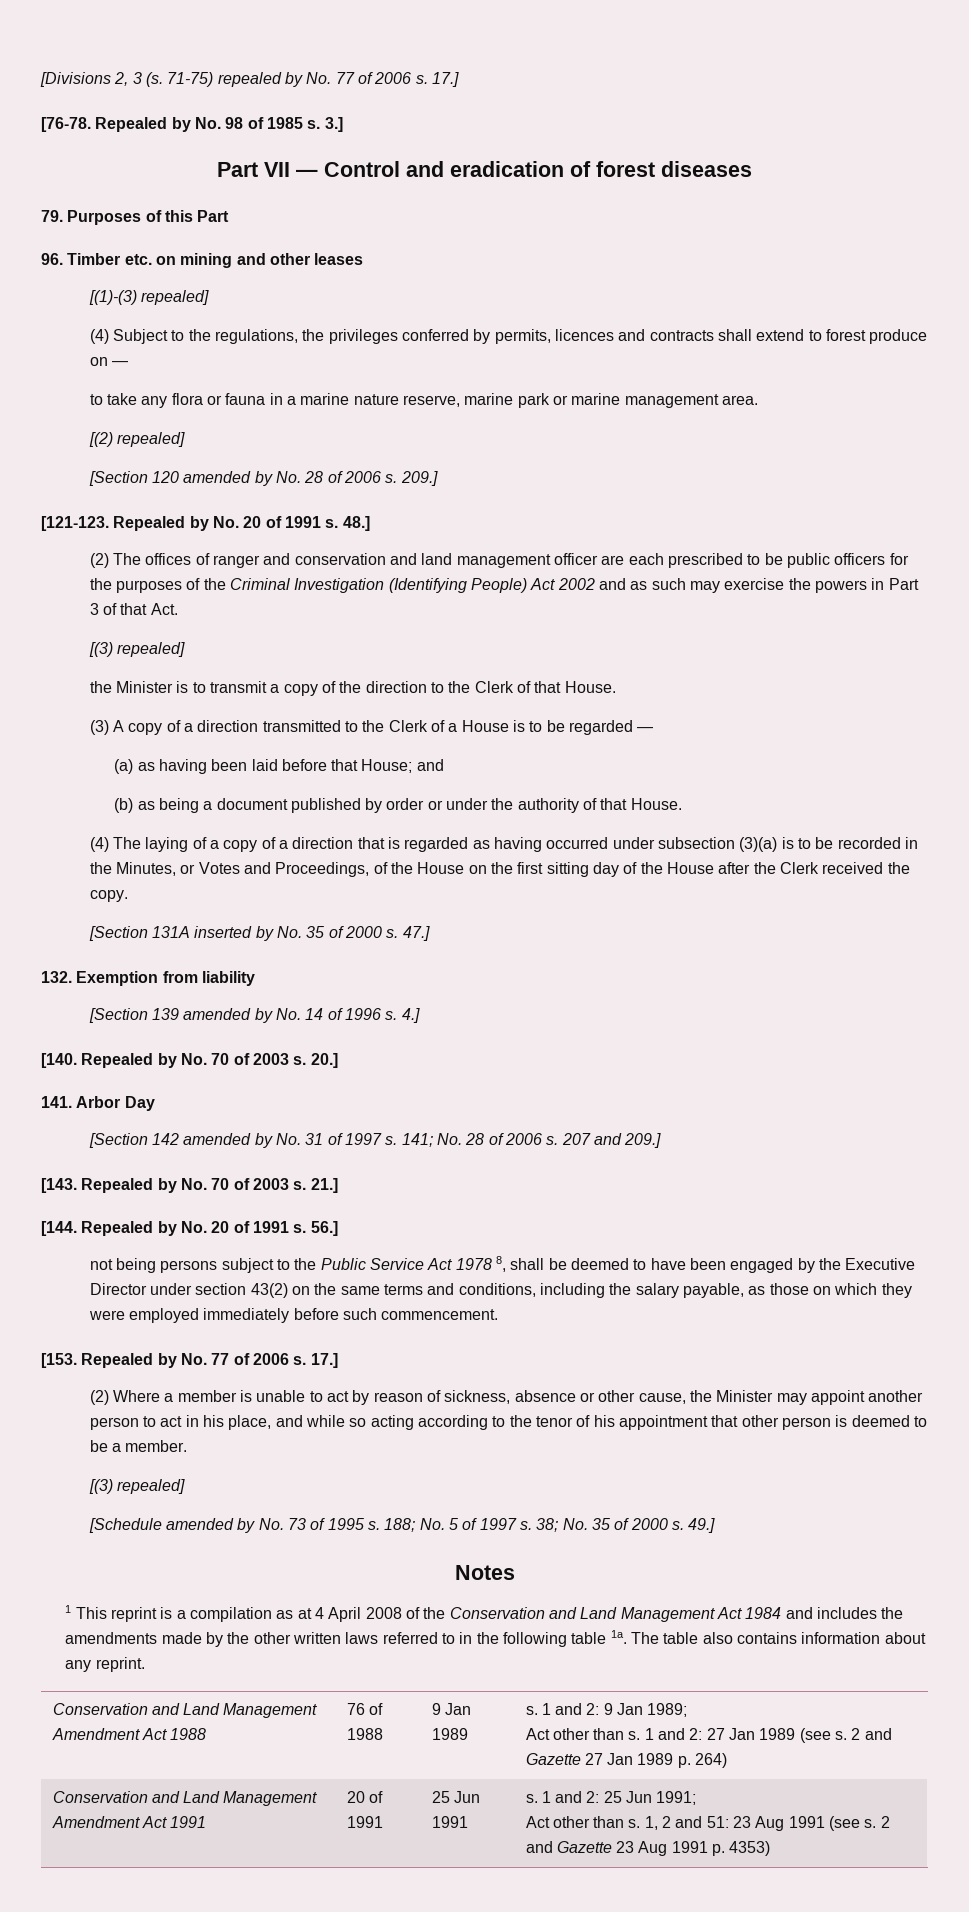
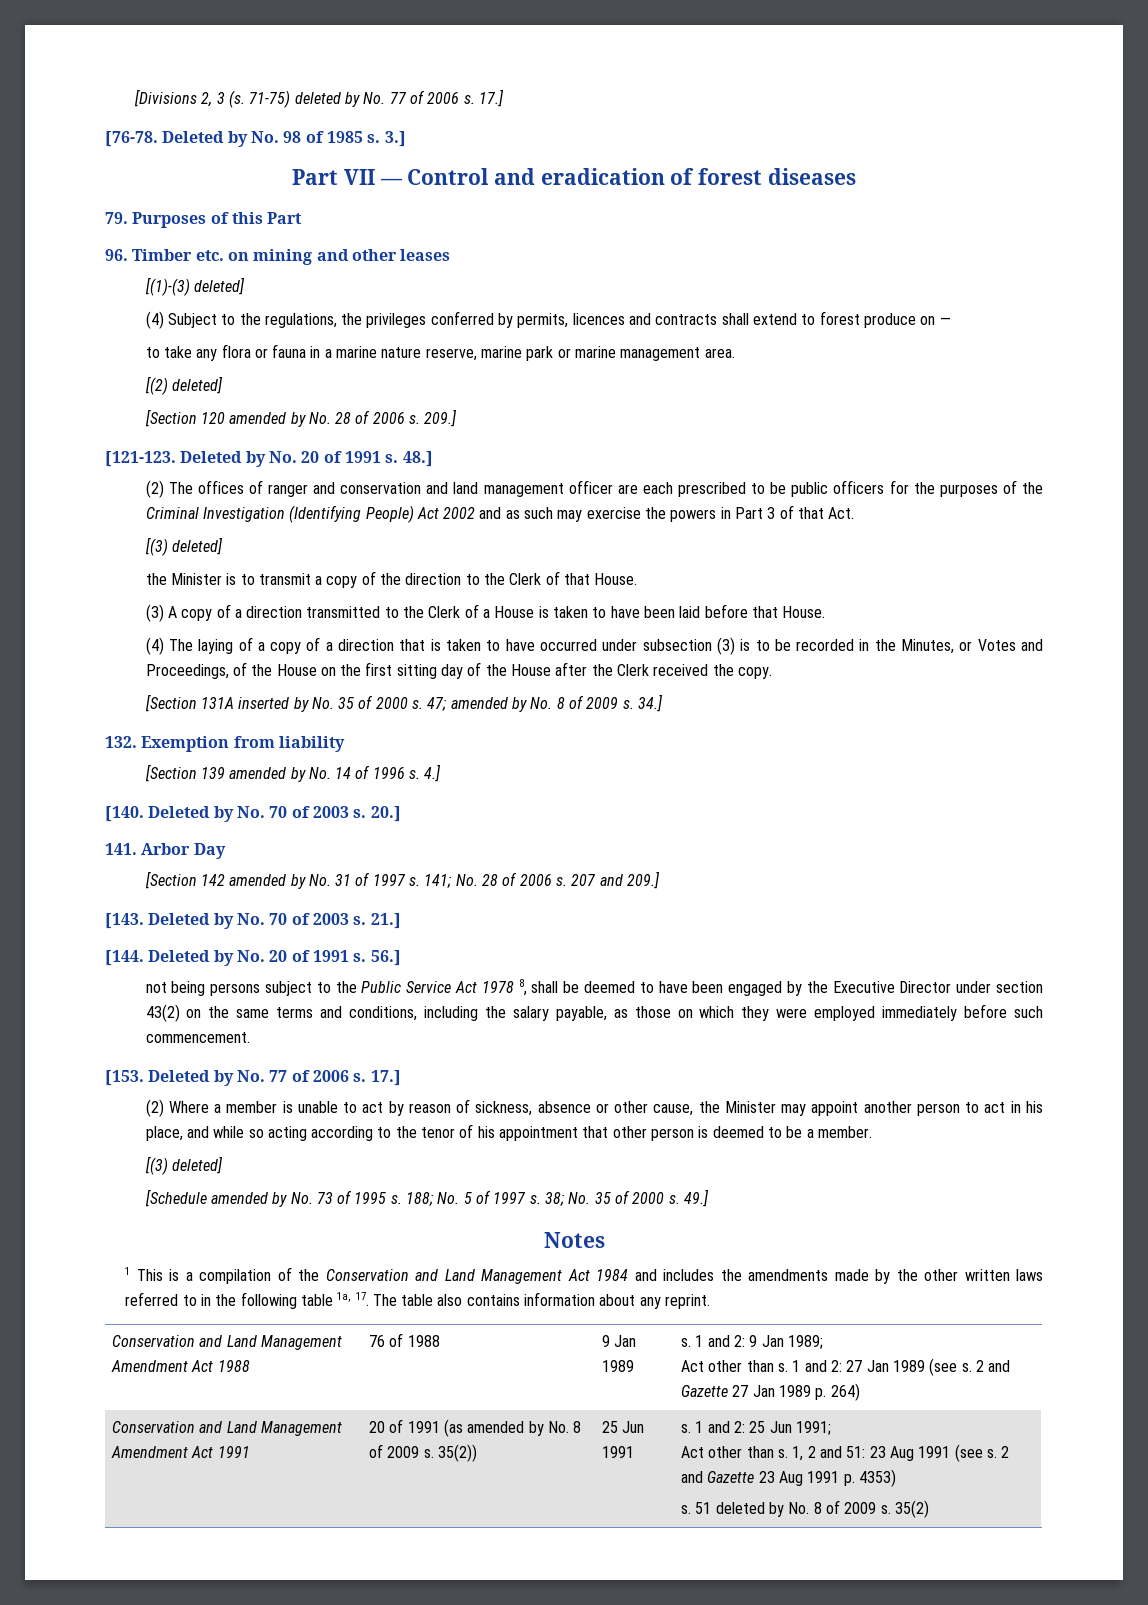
[217,72,282,87] repealed -> [294,92,341,104] deleted
[95,117,168,132] Repealed -> [162,131,225,143] Deleted
[141,290,210,305] repealed] -> [193,277,245,295] deleted]
[117,432,186,447] repealed] -> [171,376,223,394] deleted]
[113,516,186,531] Repealed -> [180,451,243,463] Deleted
[117,642,186,657] repealed] -> [171,537,223,555] deleted]
[529,720,654,735] [114,759,444,774] [114,798,598,813] to be regarded — // (a) as having been laid before that House; and // (b) as being a document published by order or under the authority of -> [553,604,748,618] taken to have been laid before
[404,837,542,852] regarded as having -> [445,639,535,651] taken to have
[739,837,778,852] (3)(a) -> [716,637,735,655] (3)
[402,926,430,941] 47.] -> [427,694,663,712] 47; amended by No. 8 of 2009 s. 34.]
[81,1053,154,1068] Repealed -> [148,806,211,818] Deleted
[81,1178,154,1193] Repealed -> [148,913,211,925] Deleted
[81,1221,154,1236] Repealed -> [148,950,211,962] Deleted
[81,1353,154,1368] Repealed -> [148,1070,211,1082] Deleted
[117,1479,186,1494] repealed] -> [171,1156,223,1174] deleted]
[111,1607,158,1622] reprint -> (163, 1275) none
[276,1607,402,1622] as at 4 April 2008 -> (272, 1276) none
[610,1630,627,1644] 1a. -> [337,1292,369,1306] 1a, 17.
(383, 1822) none -> [444,1419,582,1437] [369,1444,478,1462] (as amended by No. 8 of 2009 s. 35(2))
(771, 1848) none -> [681,1500,929,1518] // s. 51 deleted by No. 8 of 2009 s. 35(2)

